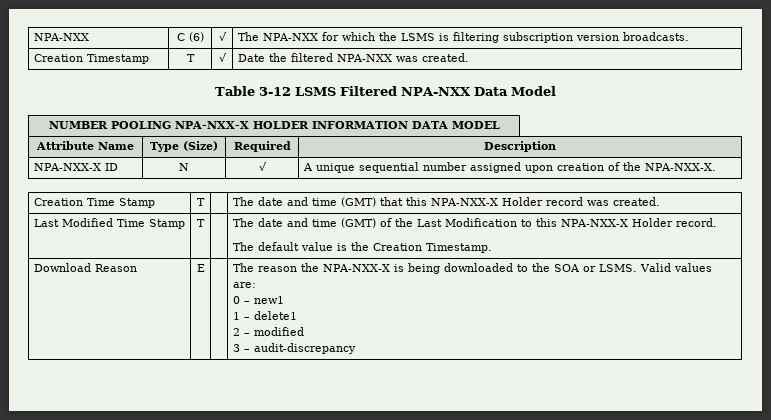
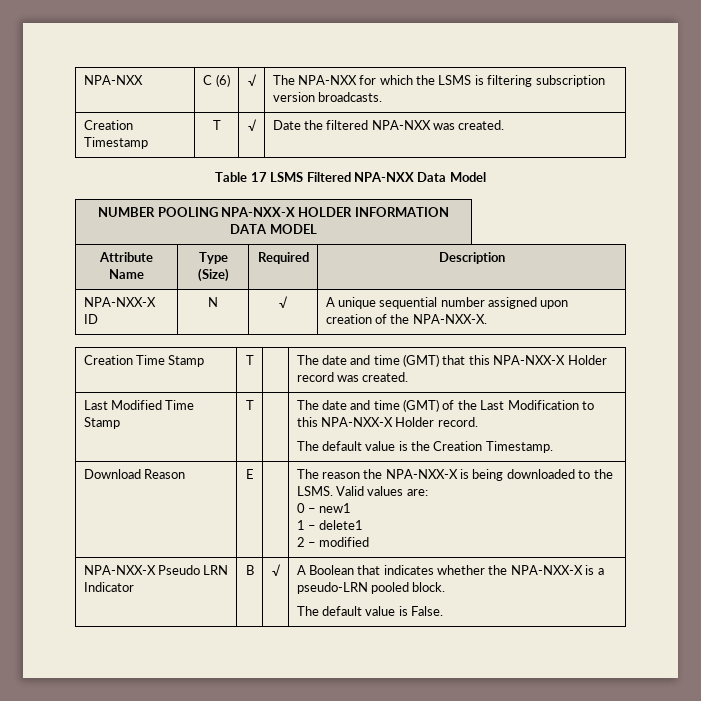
[258,87,291,96] 3-12 -> [250,172,267,182] 17
[553,264,596,272] SOA or -> (613, 474) none
[232,343,356,354] // 3 – audit-discrepancy -> [83,565,229,575] [83,582,134,592] [245,565,254,575] [271,564,281,576] [296,565,604,575] [296,582,446,594] [296,606,444,616] // NPA-NXX-X Pseudo LRN Indicator | B | √ | A Boolean that indicates whether the NPA-NXX-X is a pseudo-LRN pooled block. // The default value is False.

